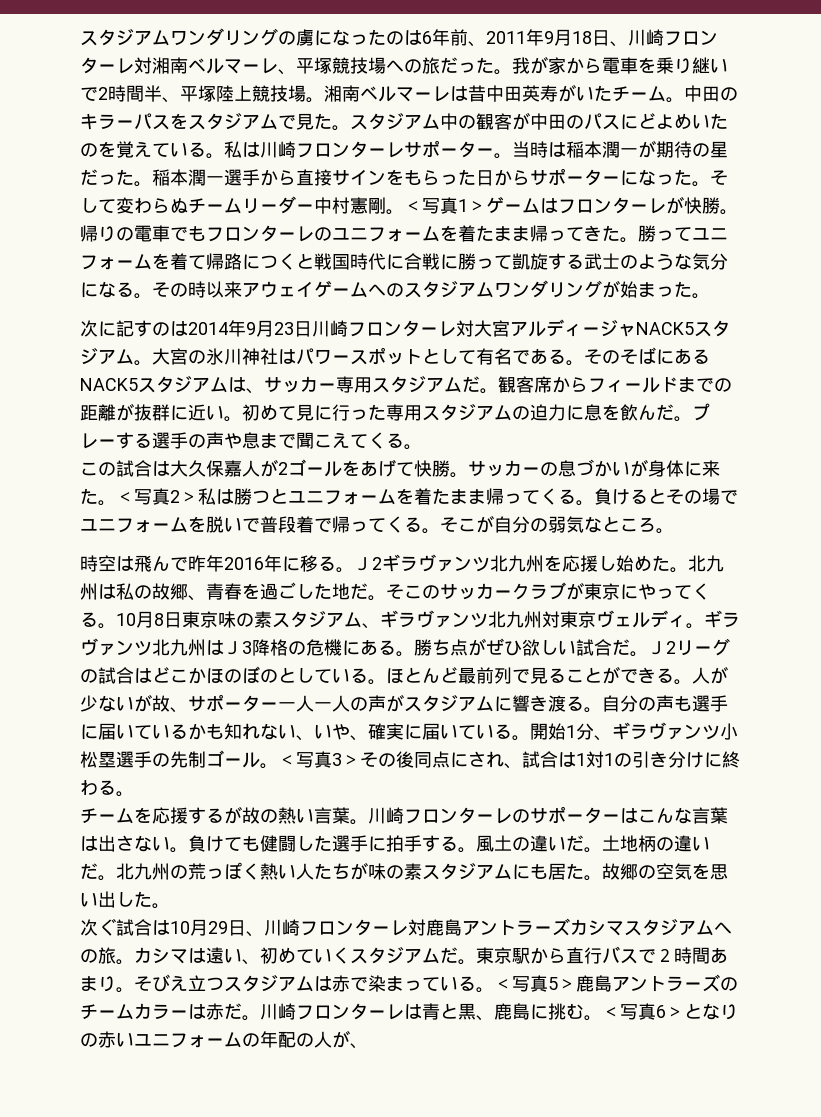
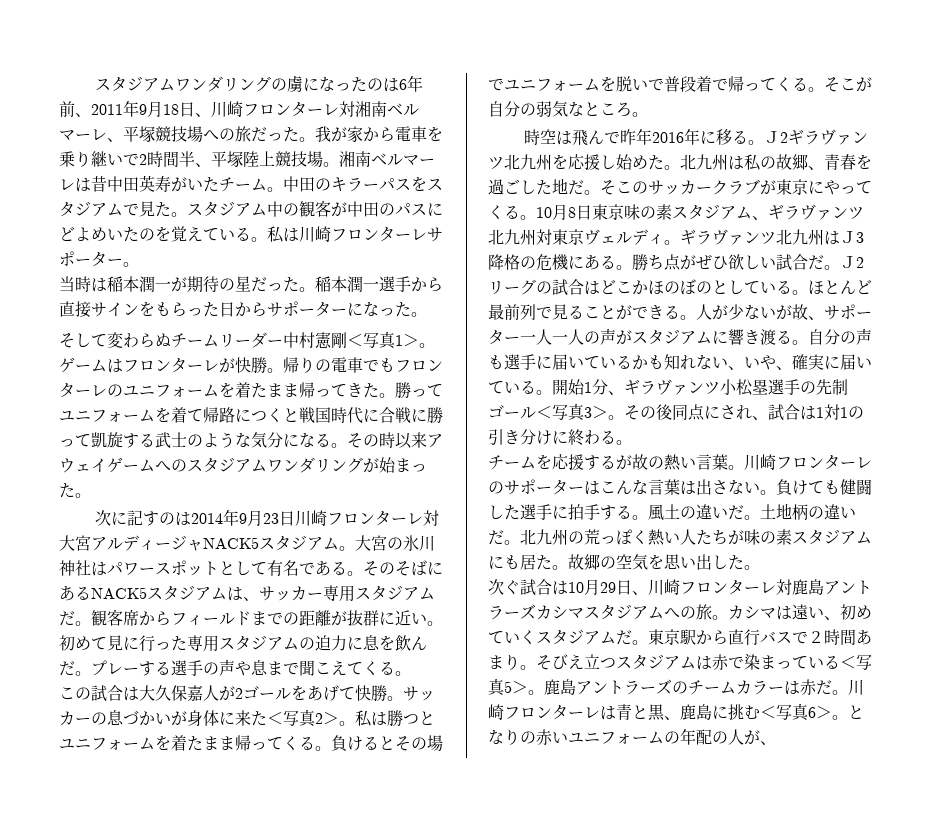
(512, 156) none -> (139, 264) //
(710, 184) none -> (427, 314) //
[386,209,404,215] 。 -> (347, 340) none
(486, 206) none -> [419,343,435,348] 。
[98,500,116,506] 。 -> (267, 718) none
(198, 497) none -> [339,721,355,726] 。
[260,763,278,769] 。 -> (536, 413) none
(360, 760) none -> [608,415,624,420] 。
[476,987,494,993] 。 -> (840, 662) none
(576, 984) none -> [528,690,544,695] 。
[584,1015,602,1021] 。 -> (760, 712) none
(684, 1012) none -> [832,715,848,720] 。

